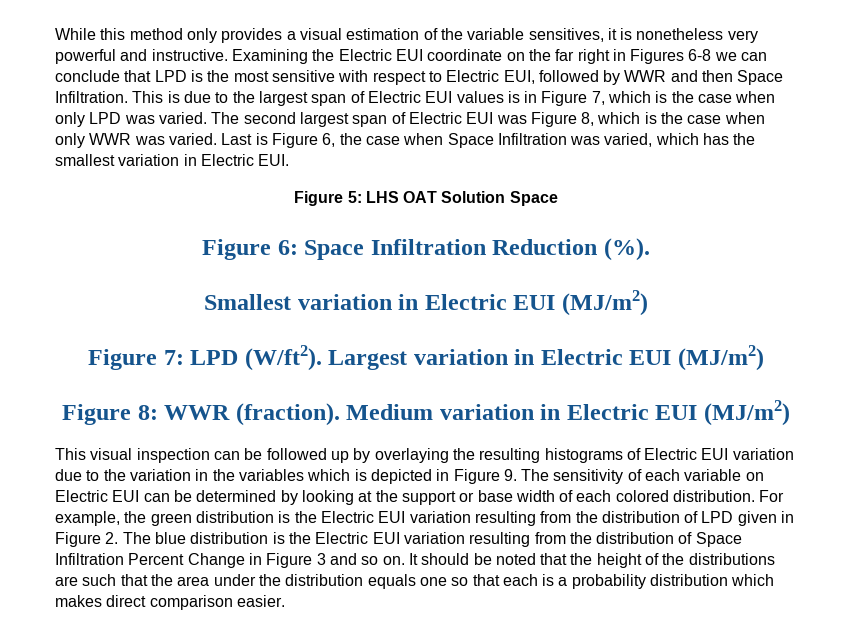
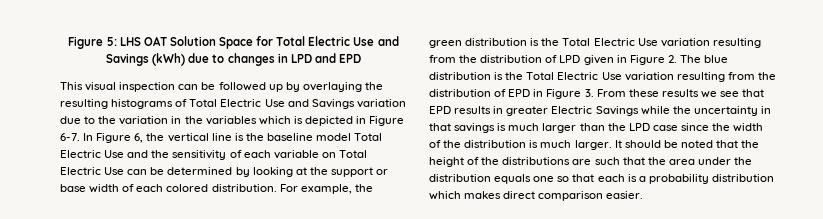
[55,28,758,43] [55,49,768,64] [55,70,784,85] [55,91,776,106] [55,112,765,127] [55,133,756,148] [55,154,290,166] While this method only provides a visual estimation of the variable sensitives, it is nonetheless very powerful and instructive. Examining the Electric EUI coordinate on the far right in Figures 6-8 we can conclude that LPD is the most sensitive with respect to Electric EUI, followed by WWR and then Space Infiltration. This is due to the largest span of Electric EUI values is in Figure 7, which is the case when only LPD was varied. The second largest span of Electric EUI was Figure 8, which is the case when only WWR was varied. Last is Figure 6, the case when Space Infiltration was varied, which has the smallest variation in Electric EUI. // -> (68, 42) none
[202,238,650,261] [204,290,648,316] [88,345,764,371] [62,400,790,426] // Figure 6: Space Infiltration Reduction (%). // Smallest variation in Electric EUI (MJ/m2) // Figure 7: LPD (W/ft2). Largest variation in Electric EUI (MJ/m2) // Figure 8: WWR (fraction). Medium variation in Electric EUI (MJ/m2) -> [256,36,399,46] [106,53,361,66] for Total Electric Use and Savings (kWh) due to changes in LPD and EPD
[644,448,729,460] Electric EUI -> [189,99,355,109] Total Electric Use and Savings
[503,469,550,481] 9. The -> [60,133,383,143] [60,150,170,158] 6-7. In Figure 6, the vertical line is the baseline model Total Electric Use and the
[55,490,140,502] Electric EUI -> [338,150,367,158] [60,167,125,175] Total Electric Use
[320,511,406,523] Electric EUI -> [562,38,658,46] Total Electric Use
[315,532,742,547] [55,553,405,568] Electric EUI variation resulting from the distribution of Space Infiltration Percent Change in Figure 3 and so on. -> [526,72,776,82] [429,89,765,99] [429,106,771,116] [429,123,764,133] [429,140,612,150] Total Electric Use variation resulting from the distribution of EPD in Figure 3. From these results we see that EPD results in greater Electric Savings while the uncertainty in that savings is much larger than the LPD case since the width of the distribution is much larger.

